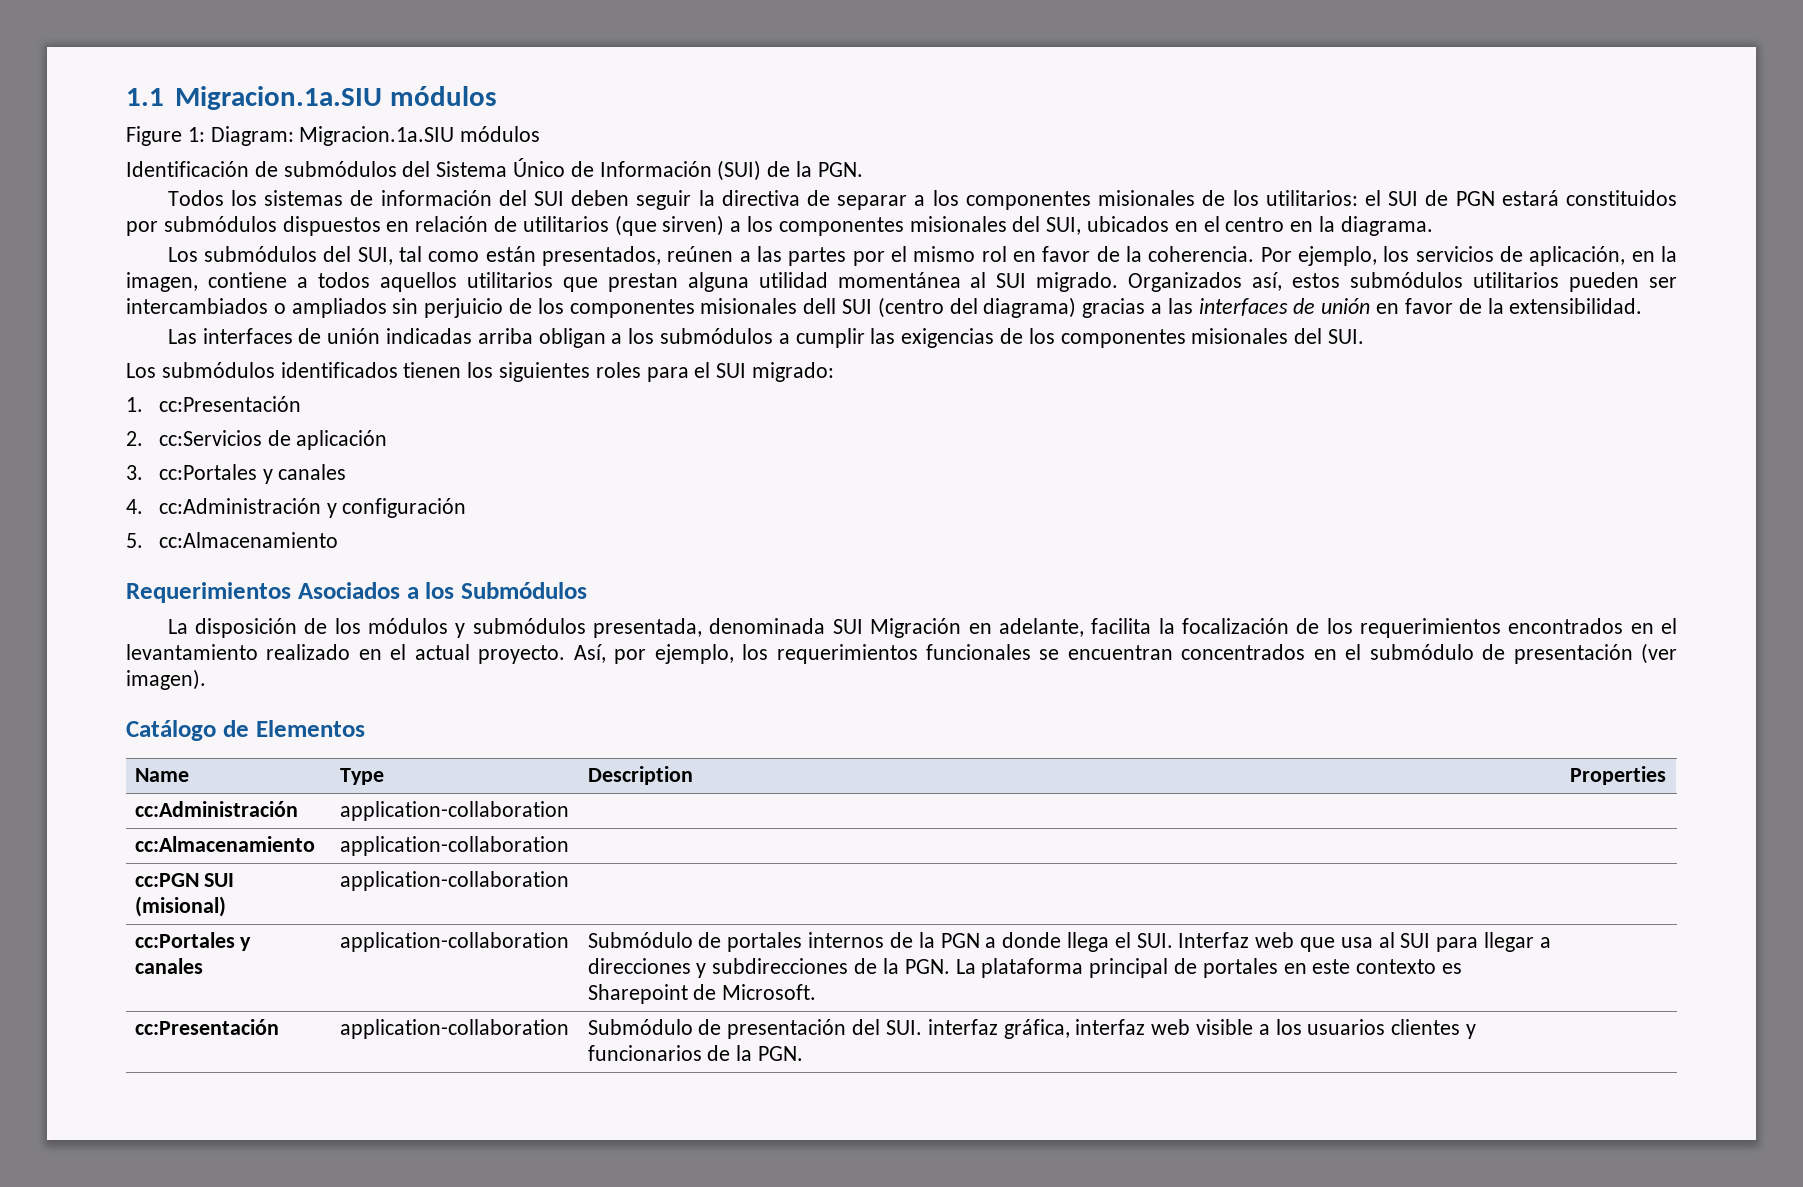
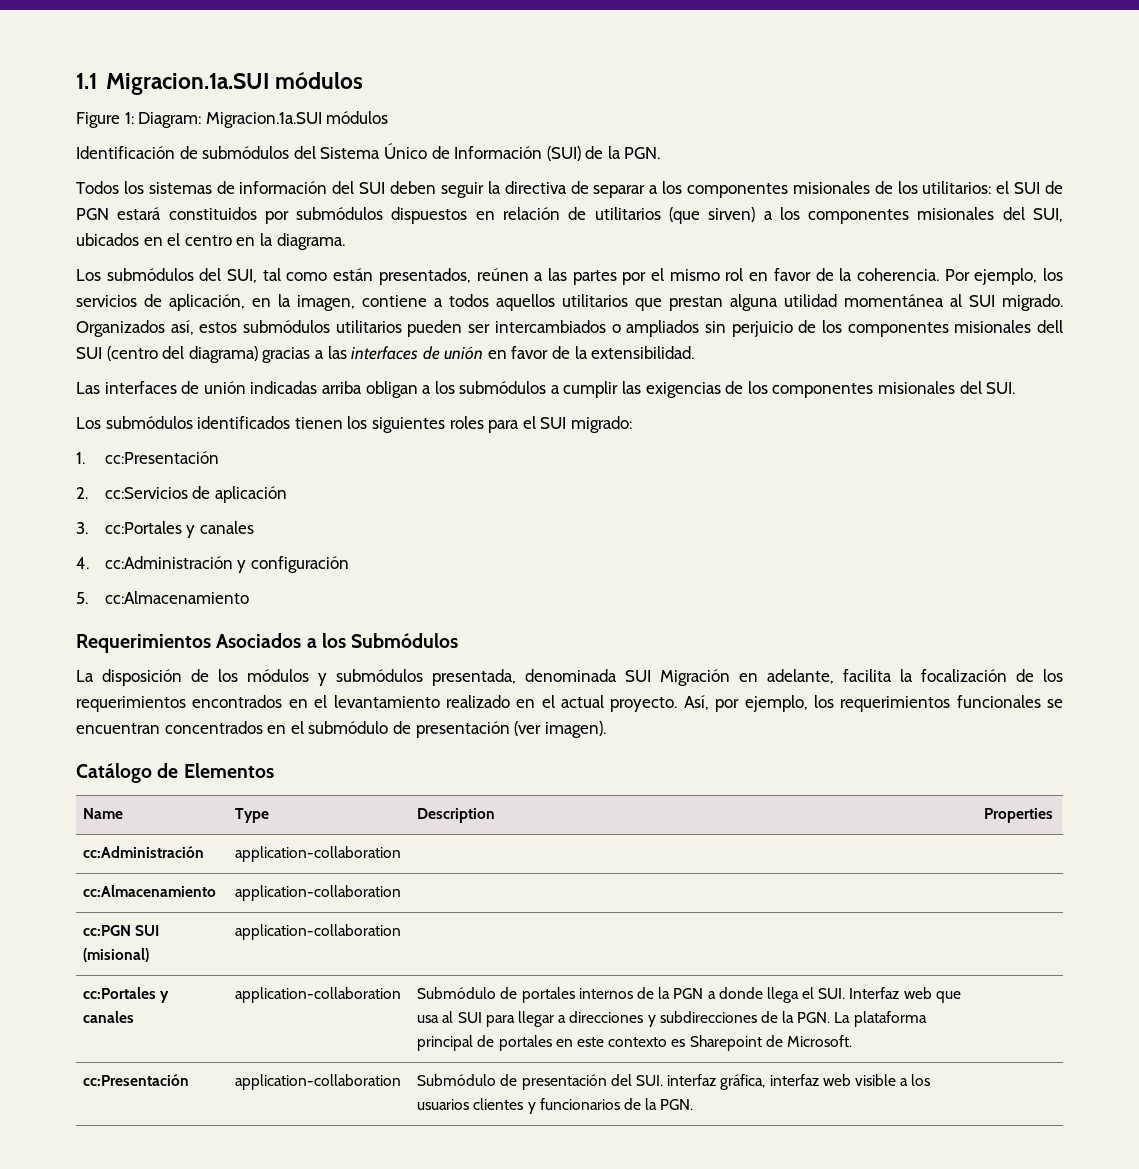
[174,86,382,110] Migracion.1a.SIU -> [105,73,269,95] Migracion.1a.SUI
[299,126,455,146] Migracion.1a.SIU -> [205,112,322,128] Migracion.1a.SUI

